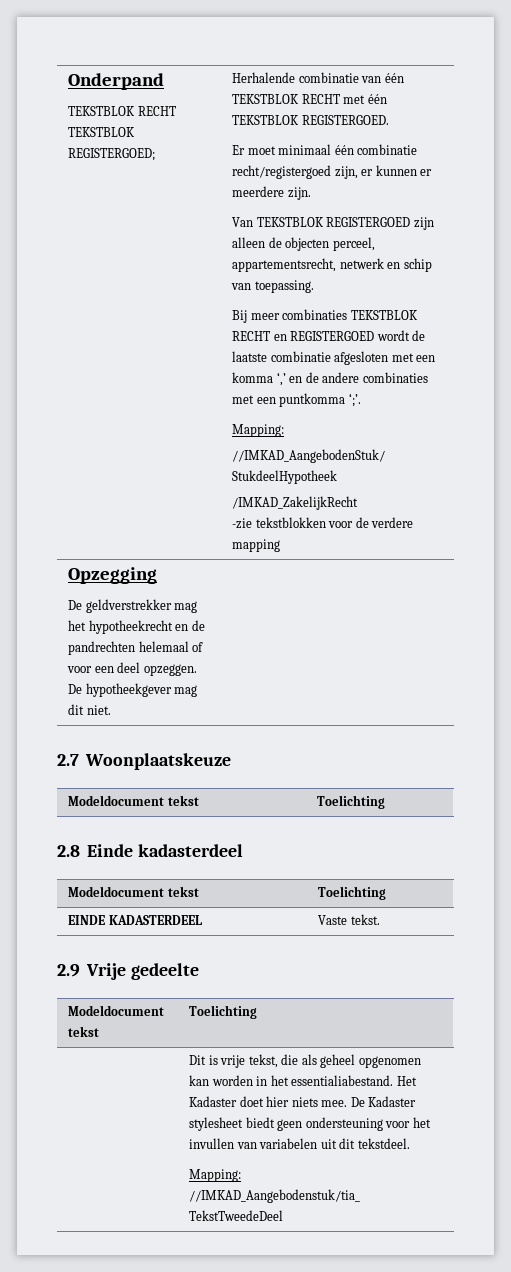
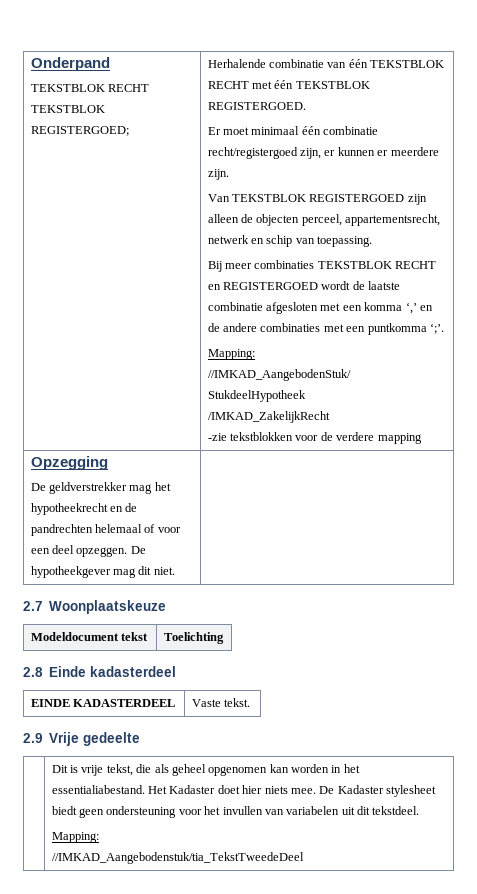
[68,886,199,897] [318,886,387,900] // Modeldocument tekst | Toelichting -> (177, 671) none
[68,1005,165,1016] [68,1026,100,1037] [189,1005,258,1019] // Modeldocument tekst | Toelichting -> (141, 739) none

